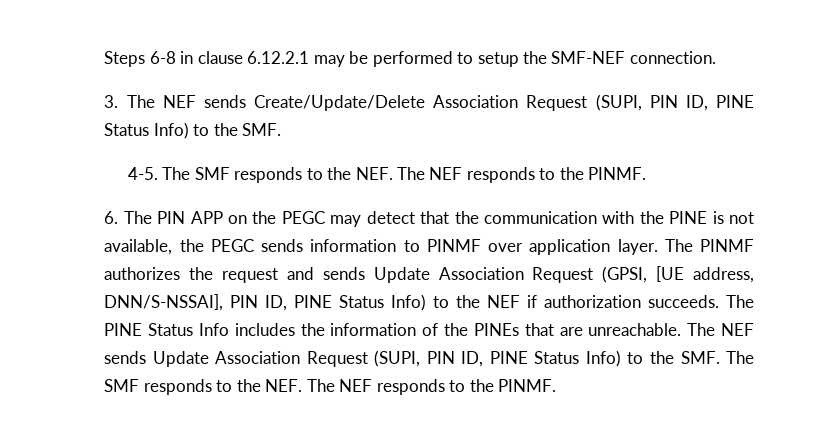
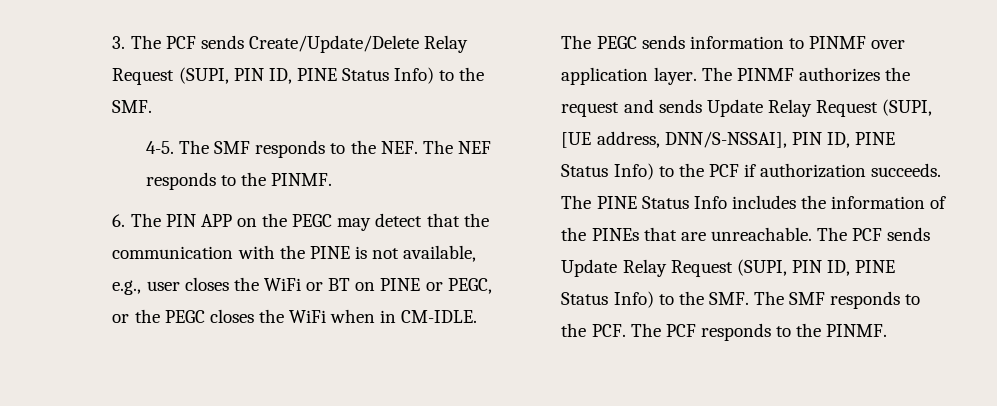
[104,51,716,67] Steps 6-8 in clause 6.12.2.1 may be performed to setup the SMF-NEF connection. // -> (112, 42) none
[162,95,196,108] NEF -> [165,36,196,49] PCF
[433,95,519,108] Association -> [424,35,469,53] Relay
[179,239,204,252] the -> [112,277,492,295] [112,309,478,323] [561,35,592,49] e.g., user closes the WiFi or BT on PINE or PEGC, or the PEGC closes the WiFi when in CM-IDLE. The
[438,266,648,283] Association Request (GPSI, -> [767,99,933,117] Relay Request (SUPI,
[487,295,521,308] NEF -> [708,164,739,177] PCF
[721,323,755,336] [104,351,301,367] NEF sends Update Association -> [852,227,931,241] [561,259,667,277] PCF sends Update Relay
[265,379,373,392] NEF. The NEF -> [591,323,696,337] PCF. The PCF

